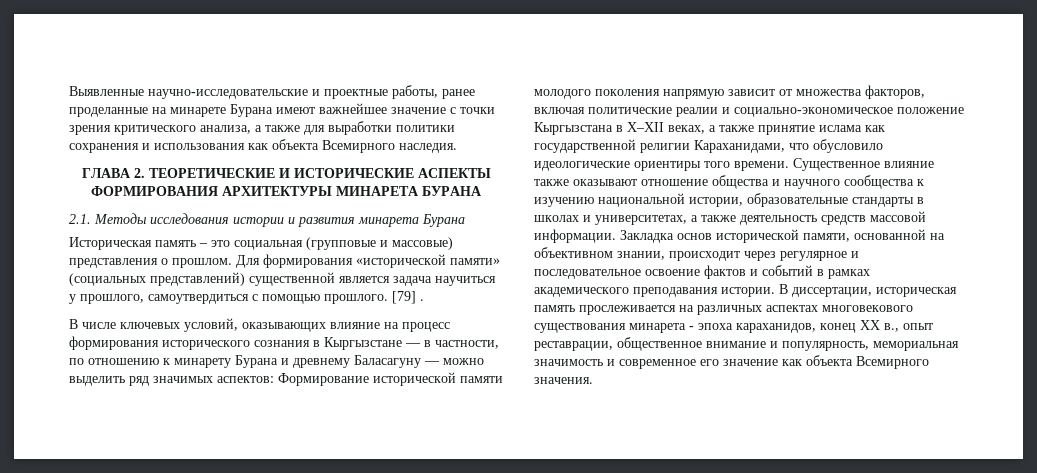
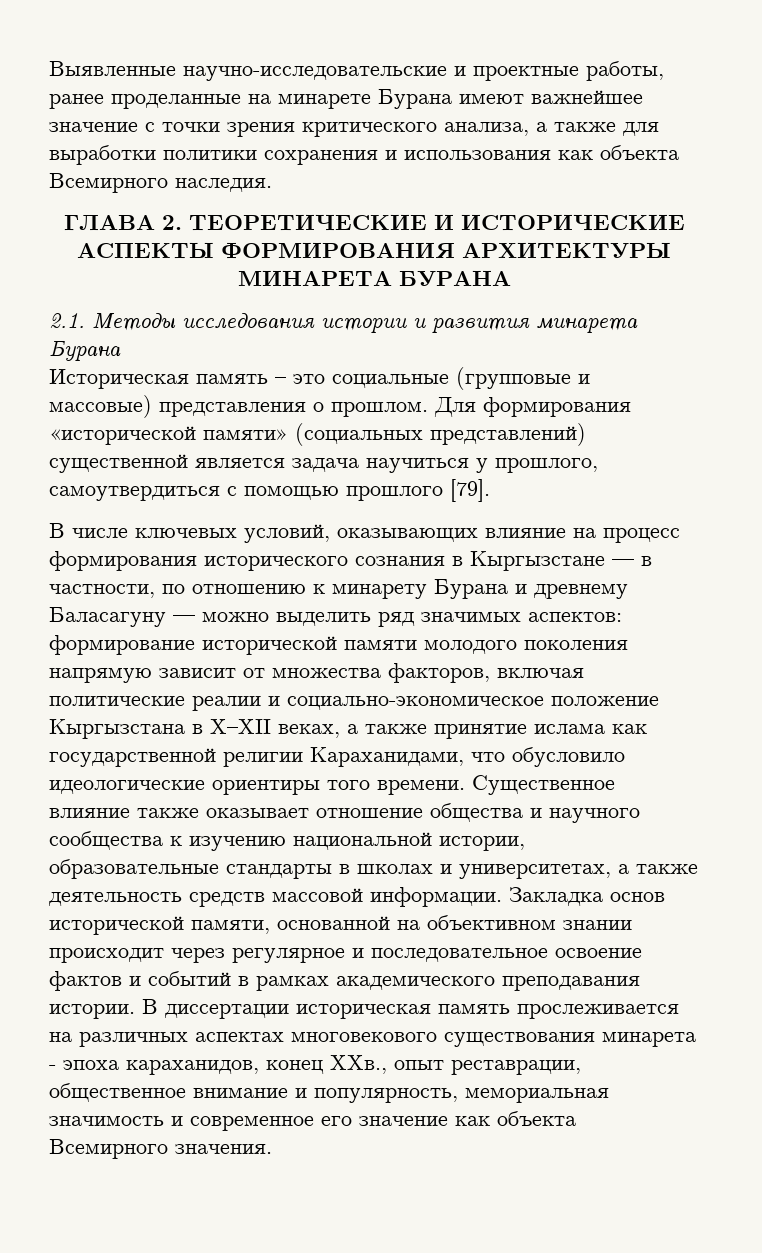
[234,240,303,250] социальная -> [332,374,449,388] социальные
[324,291,424,304] прошлого. [79] . -> [346,479,490,502] прошлого [79].
[278,373,369,386] Формирование -> [49,635,195,655] формирование
[573,179,637,186] оказывают -> [206,808,309,818] оказывает
[617,251,665,260] знании, -> [563,920,632,930] знании
[792,287,872,297] диссертации, -> [165,1004,289,1019] диссертации
[860,320,899,332] ХХ в., -> [330,1055,387,1074] ХХв.,

